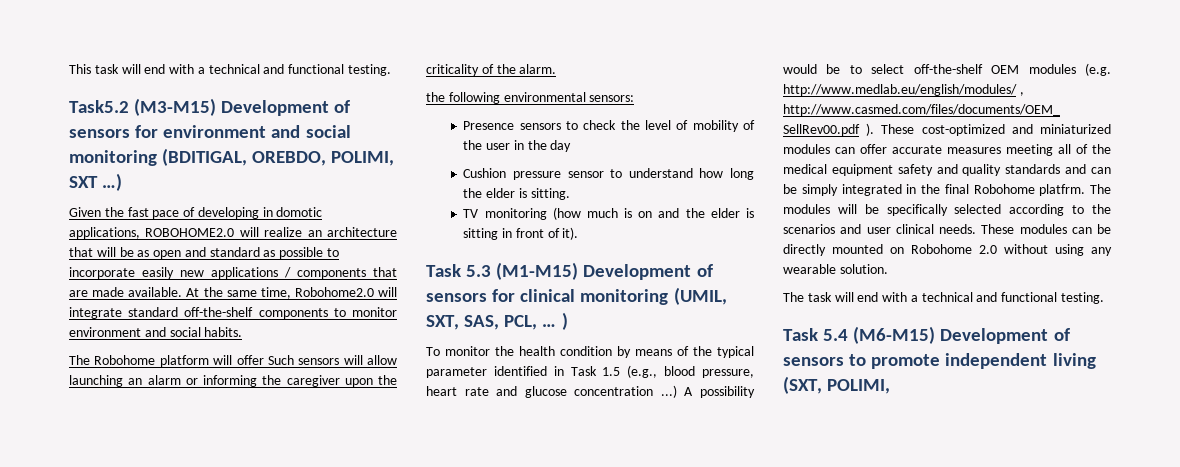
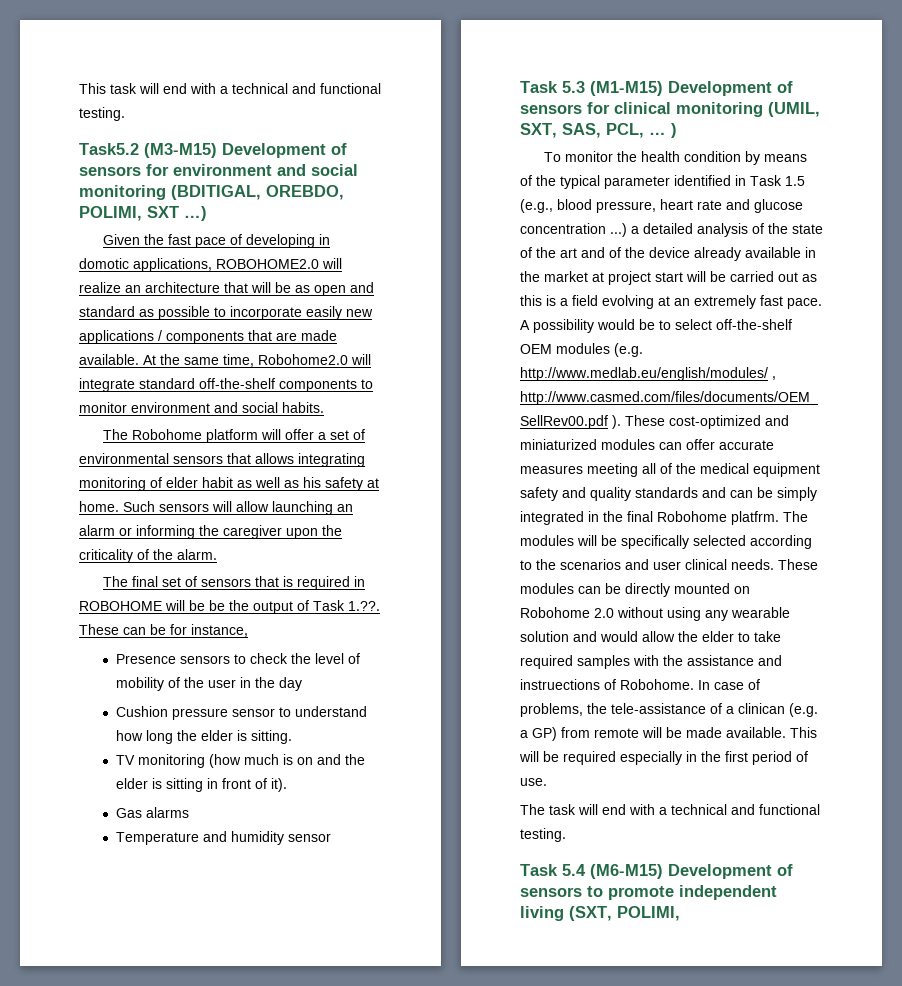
(264, 360) none -> [318,429,366,440] [79,453,365,467] [79,477,379,491] [79,501,119,512] a set of environmental sensors that allows integrating monitoring of elder habit as well as his safety at home.
[426,92,635,104] the following environmental sensors: -> [103,576,366,590] [79,600,380,614] [79,624,248,637] The final set of sensors that is required in ROBOHOME will be be the output of Task 1.??. These can be for instance,
(579, 233) none -> [115,807,189,818] [115,831,331,845] // Gas alarms // Temperature and humidity sensor
(677, 391) none -> [631,223,823,237] [520,247,816,261] [520,271,817,285] [520,295,822,309] a detailed analysis of the state of the art and of the device already available in the market at project start will be carried out as this is a field evolving at an extremely fast pace.
[839,264,888,274] solution. -> [520,631,781,642] [520,655,782,669] [520,679,760,690] [520,703,818,717] [520,727,817,741] [519,751,808,765] [520,778,547,786] solution and would allow the elder to take required samples with the assistance and instruections of Robohome. In case of problems, the tele-assistance of a clinican (e.g. a GP) from remote will be made available. This will be required especially in the first period of use.

